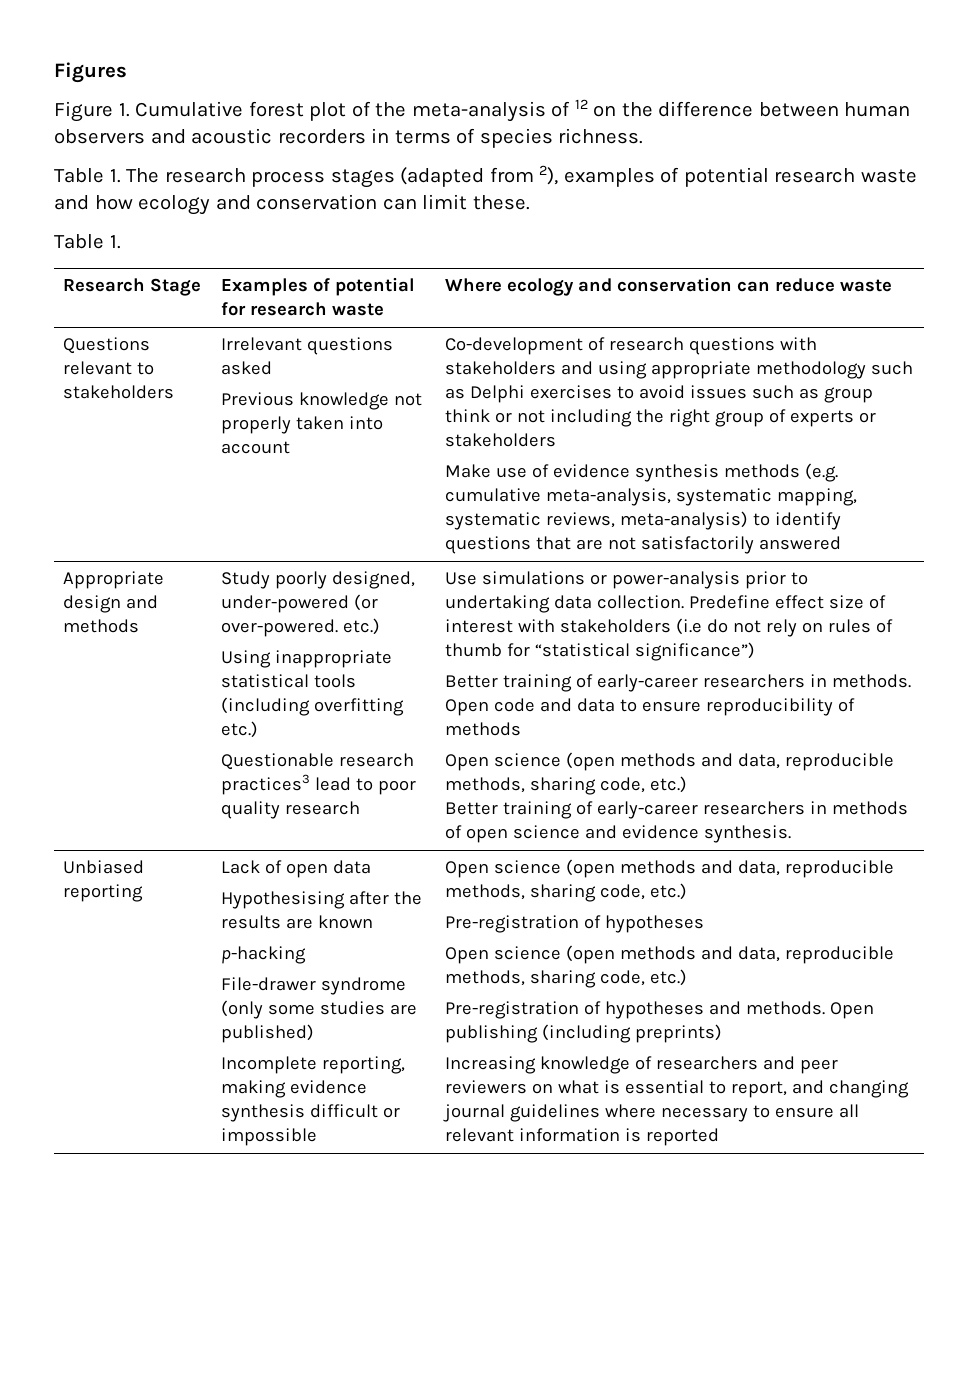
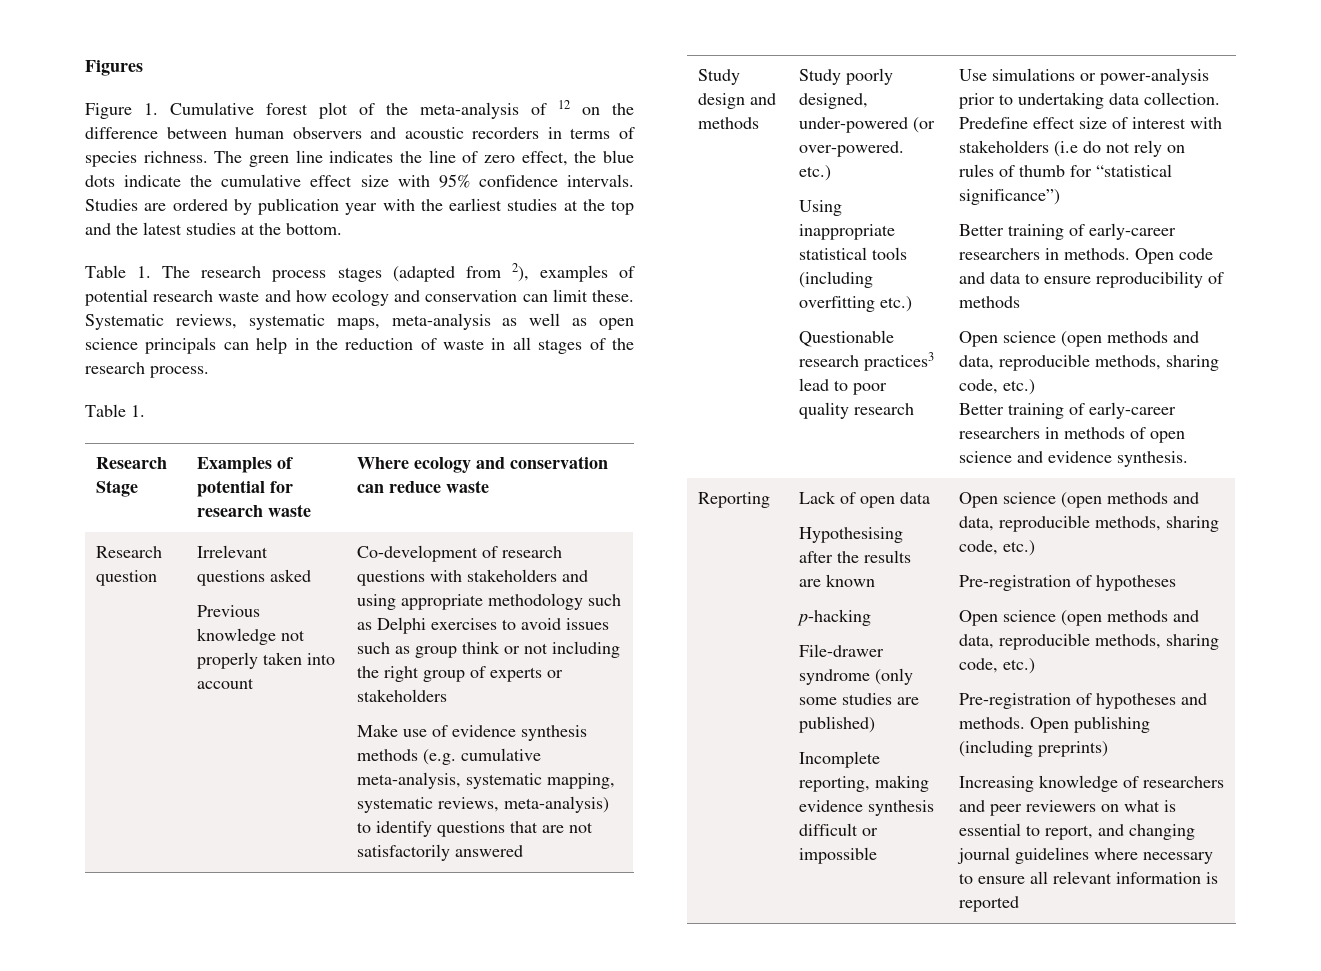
(644, 136) none -> [214,150,634,167] [85,174,634,188] [85,198,634,215] [85,222,342,235] The green line indicates the line of zero effect, the blue dots indicate the cumulative effect size with 95% confidence intervals. Studies are ordered by publication year with the earliest studies at the top and the latest studies at the bottom.
(530, 202) none -> [85,313,634,330] [85,337,634,354] [85,362,209,378] Systematic reviews, systematic maps, meta-analysis as well as open science principals can help in the reduction of waste in all stages of the research process.
[63,337,151,354] [63,361,155,375] [63,385,175,399] Questions relevant to stakeholders -> [96,546,163,558] [96,570,158,586] Research question
[63,571,165,589] Appropriate -> [698,69,741,85] Study
[63,860,145,874] [63,884,144,902] Unbiased reporting -> [698,492,771,508] Reporting

